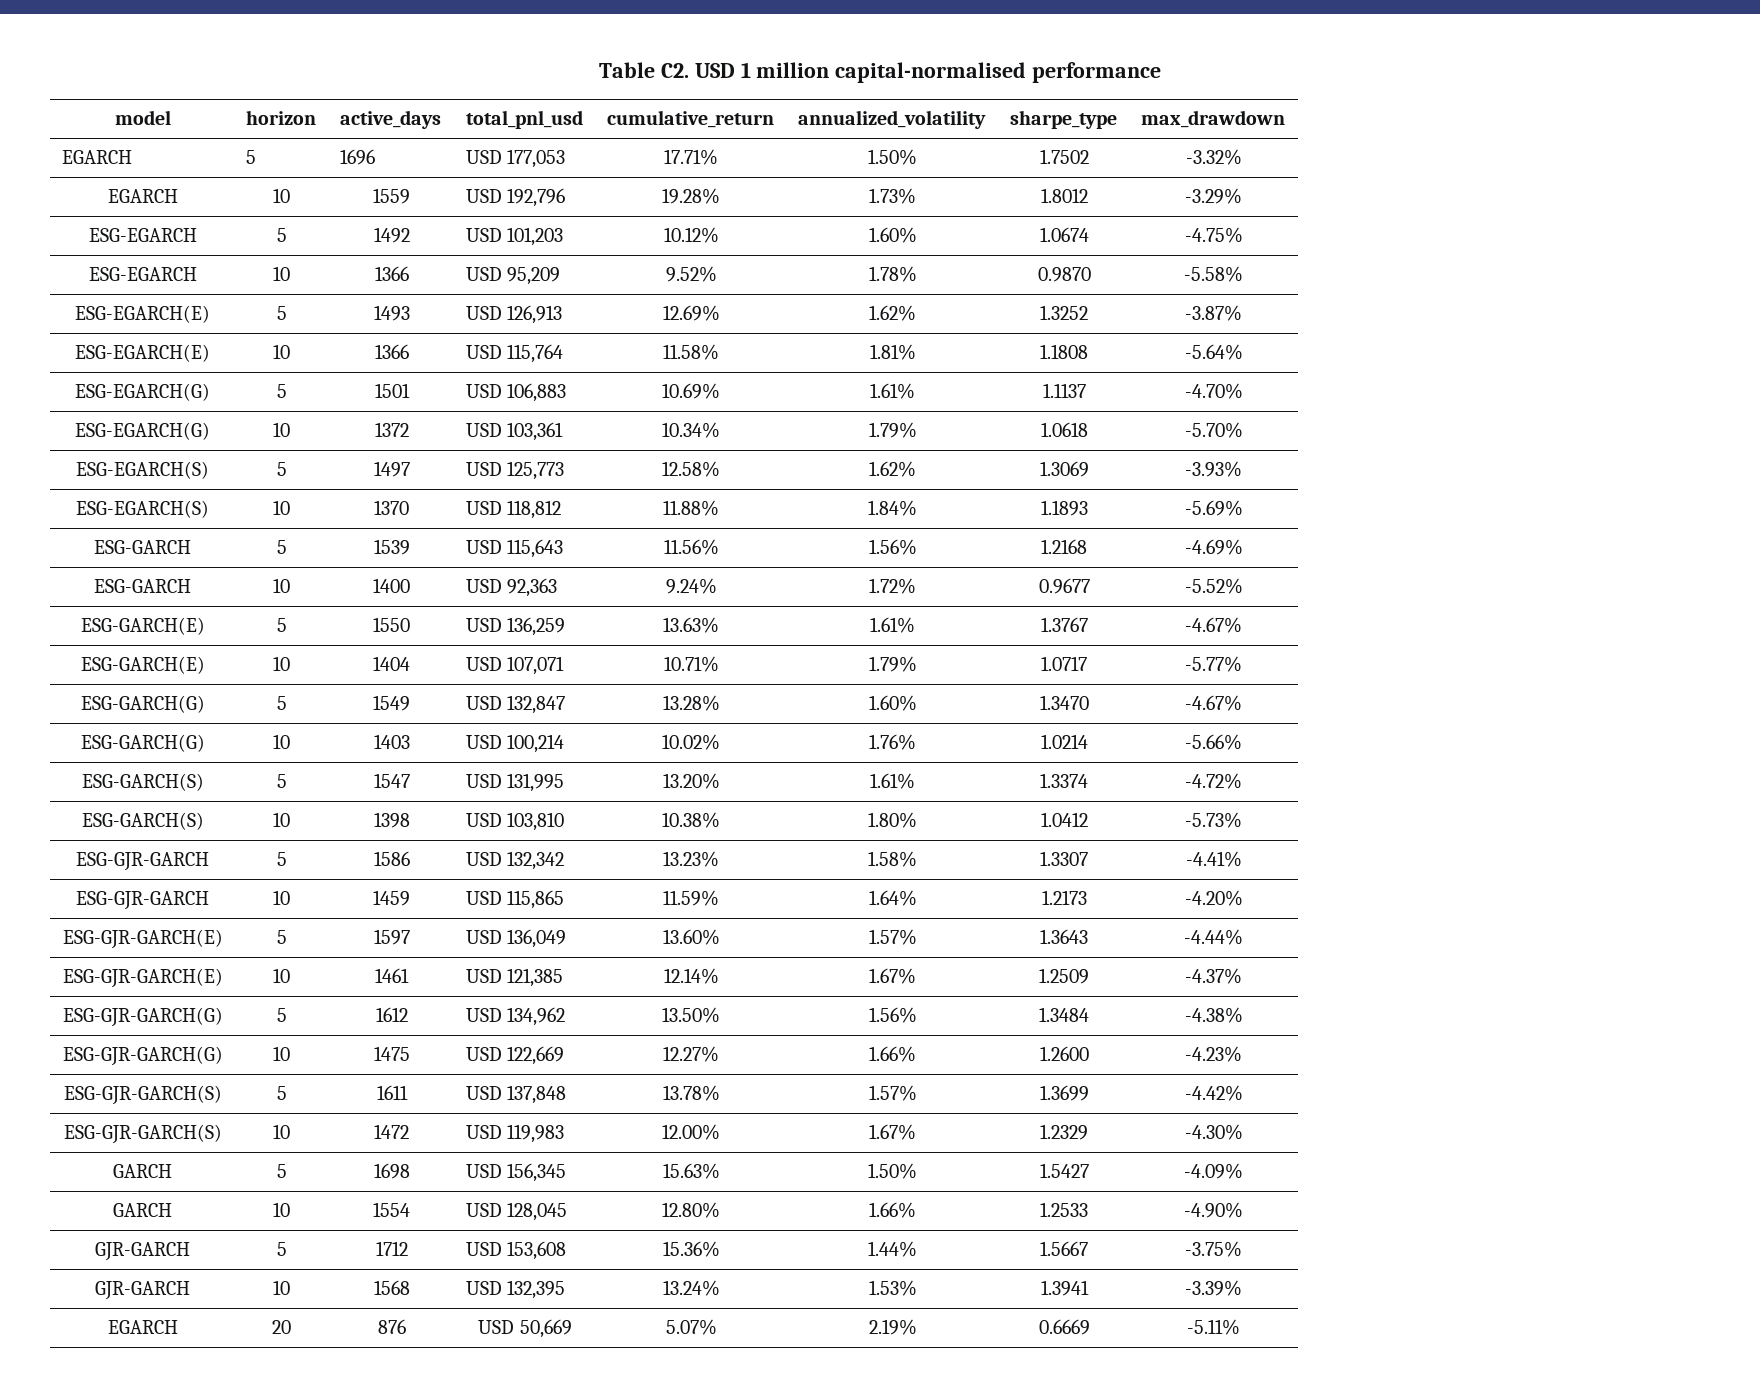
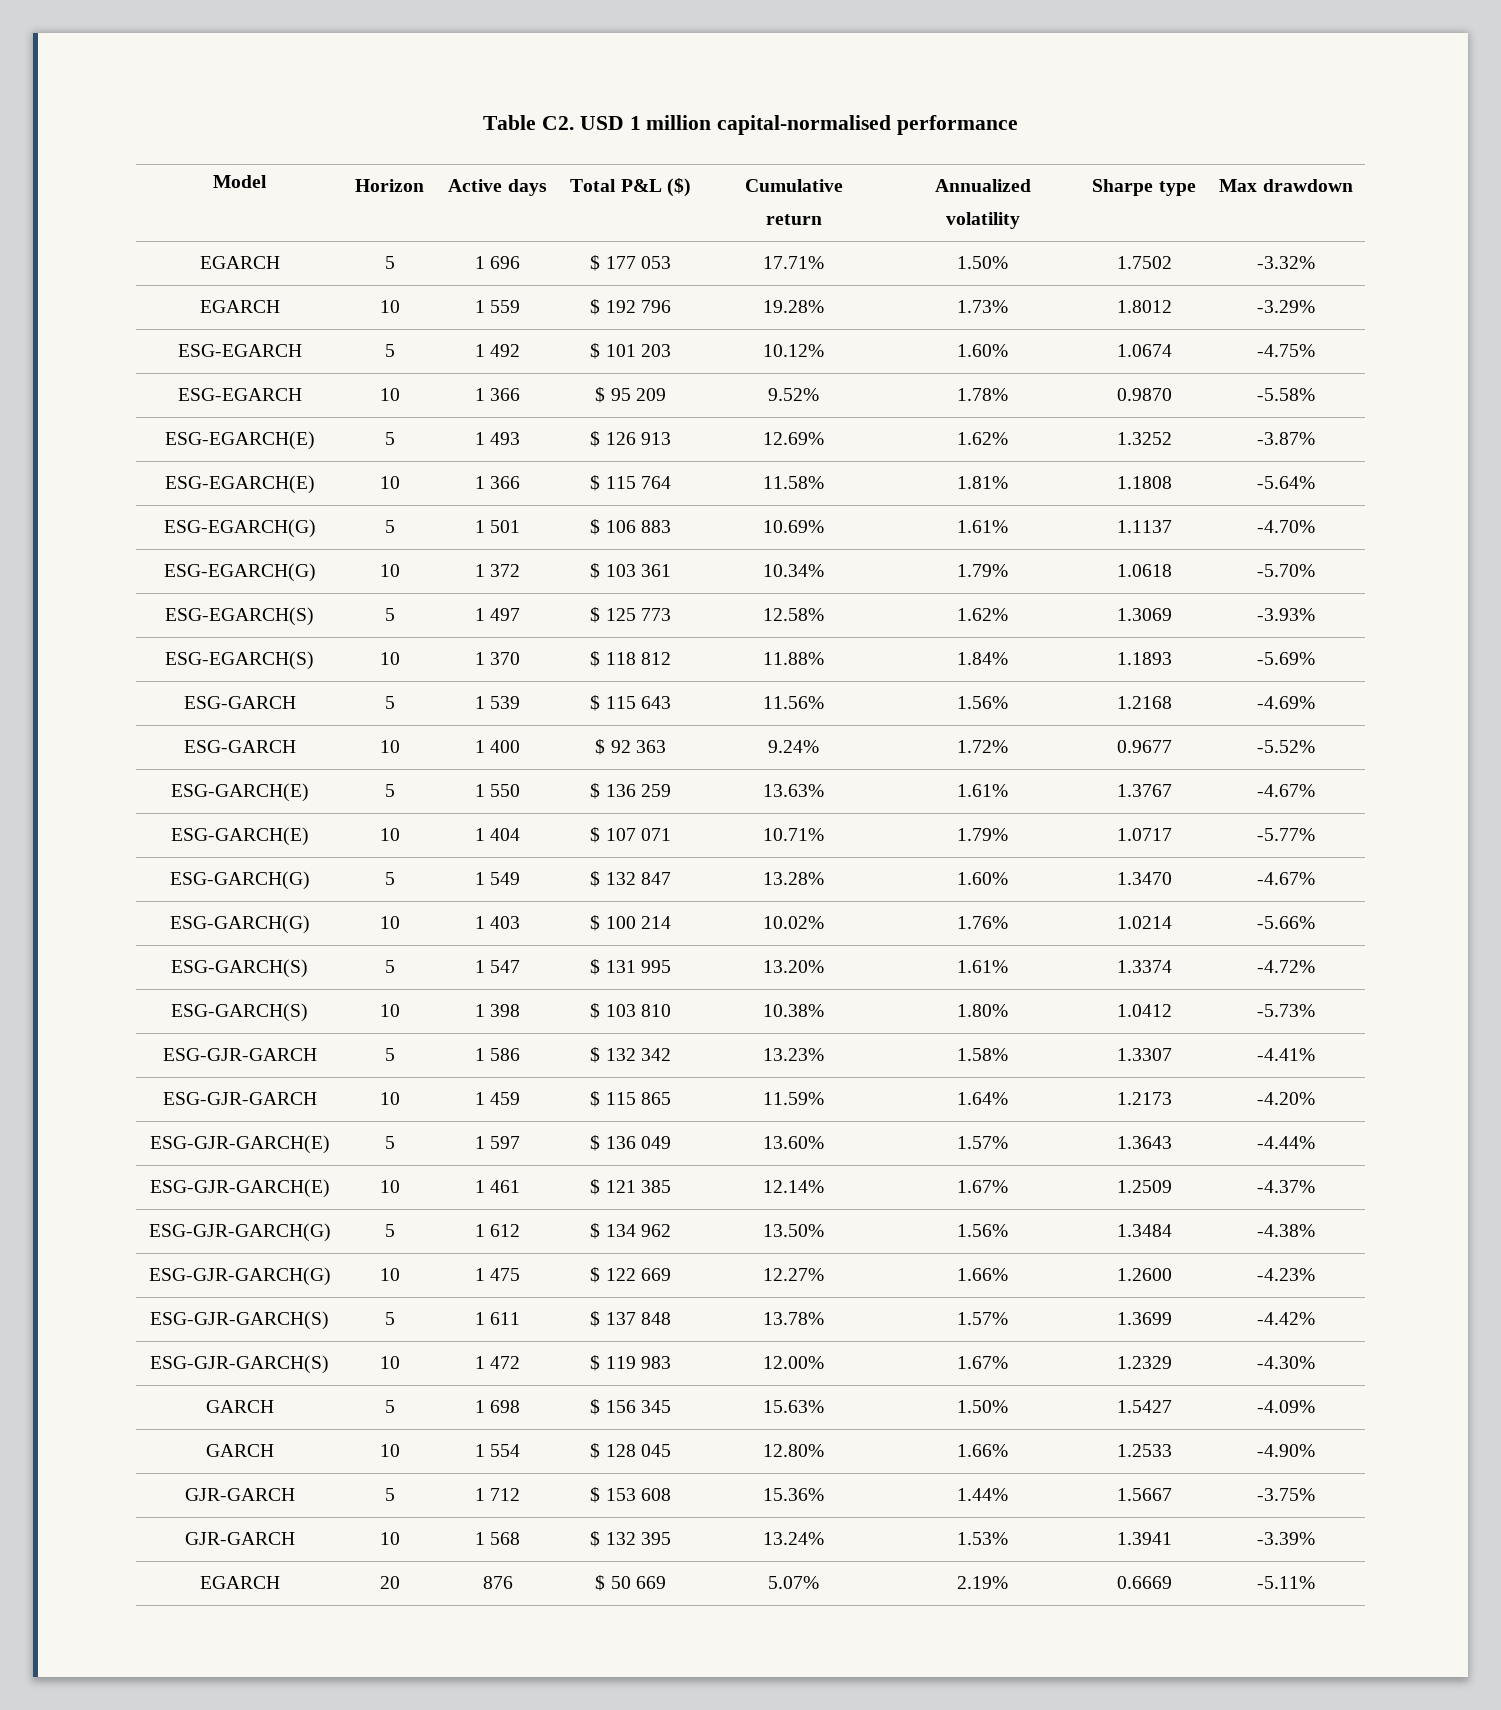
[114,110,171,125] [245,110,316,125] [339,110,441,129] [465,110,583,129] [606,110,774,128] [797,110,986,129] [1009,110,1117,129] [1140,110,1285,128] [61,150,132,164] [245,150,256,164] [339,149,375,165] [465,149,566,168] model | horizon | active_days | total_pnl_usd | cumulative_return | annualized_volatility | sharpe_type | max_drawdown // EGARCH | 5 | 1696 | USD 177,053 -> [213,175,267,188] [355,179,424,192] [448,179,547,196] [570,178,691,197] [744,179,843,192] [765,214,822,225] [934,179,1031,192] [945,212,1020,229] [1092,179,1196,196] [1219,179,1353,192] [199,256,280,269] [384,256,395,269] [474,256,521,269] [590,255,671,271] Model | Horizon | Active days | Total P&L ($) | Cumulative return | Annualized volatility | Sharpe type | Max drawdown // EGARCH | 5 | 1 696 | $ 177 053
[373,188,410,204] [465,188,566,207] 1559 | USD 192,796 -> [474,300,521,313] [590,299,671,315] 1 559 | $ 192 796
[373,227,410,243] [465,227,564,246] 1492 | USD 101,203 -> [474,344,521,357] [590,343,671,359] 1 492 | $ 101 203
[374,266,409,281] [465,267,561,285] 1366 | USD 95,209 -> [474,388,521,401] [595,387,666,403] 1 366 | $ 95 209
[373,305,410,321] [465,305,563,324] 1493 | USD 126,913 -> [474,432,521,445] [590,431,671,447] 1 493 | $ 126 913
[374,344,409,359] [465,344,564,363] 1366 | USD 115,764 -> [474,476,521,489] [590,475,671,491] 1 366 | $ 115 764
[374,383,410,398] [465,383,567,402] 1501 | USD 106,883 -> [474,520,521,533] [590,519,671,535] 1 501 | $ 106 883
[374,422,409,437] [465,422,564,441] 1372 | USD 103,361 -> [474,564,521,577] [590,563,671,579] 1 372 | $ 103 361
[373,461,410,477] [465,461,565,480] 1497 | USD 125,773 -> [474,608,521,621] [590,607,671,623] 1 497 | $ 125 773
[374,500,409,515] [465,500,562,519] 1370 | USD 118,812 -> [474,652,521,665] [590,651,671,667] 1 370 | $ 118 812
[373,539,410,555] [465,539,564,558] 1539 | USD 115,643 -> [474,696,521,709] [590,695,671,711] 1 539 | $ 115 643
[373,578,410,593] [465,578,558,597] 1400 | USD 92,363 -> [474,740,521,753] [595,739,666,755] 1 400 | $ 92 363
[373,617,410,632] [465,617,566,636] 1550 | USD 136,259 -> [474,784,521,797] [590,783,671,799] 1 550 | $ 136 259
[373,656,410,671] [465,656,565,675] 1404 | USD 107,071 -> [474,828,521,841] [590,827,671,843] 1 404 | $ 107 071
[373,695,410,711] [465,695,566,714] 1549 | USD 132,847 -> [474,872,521,885] [590,871,671,887] 1 549 | $ 132 847
[373,734,410,749] [465,734,565,753] 1403 | USD 100,214 -> [474,916,521,929] [590,915,671,931] 1 403 | $ 100 214
[373,773,410,788] [465,773,565,792] 1547 | USD 131,995 -> [474,960,521,973] [590,959,671,975] 1 547 | $ 131 995
[373,812,410,828] [465,812,565,831] 1398 | USD 103,810 -> [474,1004,521,1017] [590,1003,671,1019] 1 398 | $ 103 810
[373,851,410,866] [465,851,565,870] 1586 | USD 132,342 -> [474,1048,521,1061] [590,1047,671,1063] 1 586 | $ 132 342
[373,890,410,906] [465,890,565,909] 1459 | USD 115,865 -> [474,1092,521,1105] [590,1091,671,1107] 1 459 | $ 115 865
[373,929,410,945] [465,929,567,948] 1597 | USD 136,049 -> [474,1136,521,1149] [590,1135,671,1151] 1 597 | $ 136 049
[375,968,409,983] [465,968,564,987] 1461 | USD 121,385 -> [474,1180,521,1193] [590,1179,671,1195] 1 461 | $ 121 385
[375,1007,408,1022] [465,1007,566,1026] 1612 | USD 134,962 -> [474,1224,521,1237] [590,1223,671,1239] 1 612 | $ 134 962
[373,1046,410,1061] [465,1046,565,1065] 1475 | USD 122,669 -> [474,1268,521,1281] [590,1267,671,1283] 1 475 | $ 122 669
[376,1085,408,1100] [465,1085,567,1104] 1611 | USD 137,848 -> [474,1312,521,1325] [590,1311,671,1327] 1 611 | $ 137 848
[374,1124,409,1139] [465,1124,565,1143] 1472 | USD 119,983 -> [474,1356,521,1369] [590,1355,671,1371] 1 472 | $ 119 983
[373,1163,410,1179] [465,1163,567,1182] 1698 | USD 156,345 -> [474,1400,521,1413] [590,1399,671,1415] 1 698 | $ 156 345
[373,1202,410,1217] [465,1202,568,1221] 1554 | USD 128,045 -> [474,1444,521,1457] [590,1443,671,1459] 1 554 | $ 128 045
[375,1241,408,1256] [465,1241,567,1260] 1712 | USD 153,608 -> [474,1488,521,1501] [590,1487,671,1503] 1 712 | $ 153 608
[373,1280,410,1295] [465,1280,566,1299] 1568 | USD 132,395 -> [474,1532,521,1545] [590,1531,671,1547] 1 568 | $ 132 395
[478,1319,572,1338] USD 50,669 -> [595,1575,666,1591] $ 50 669

